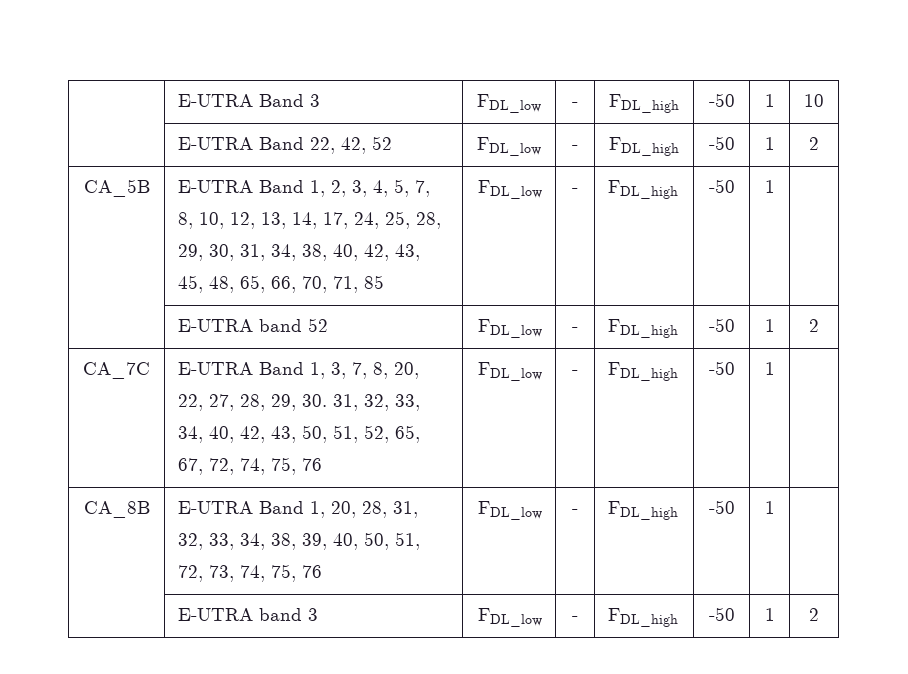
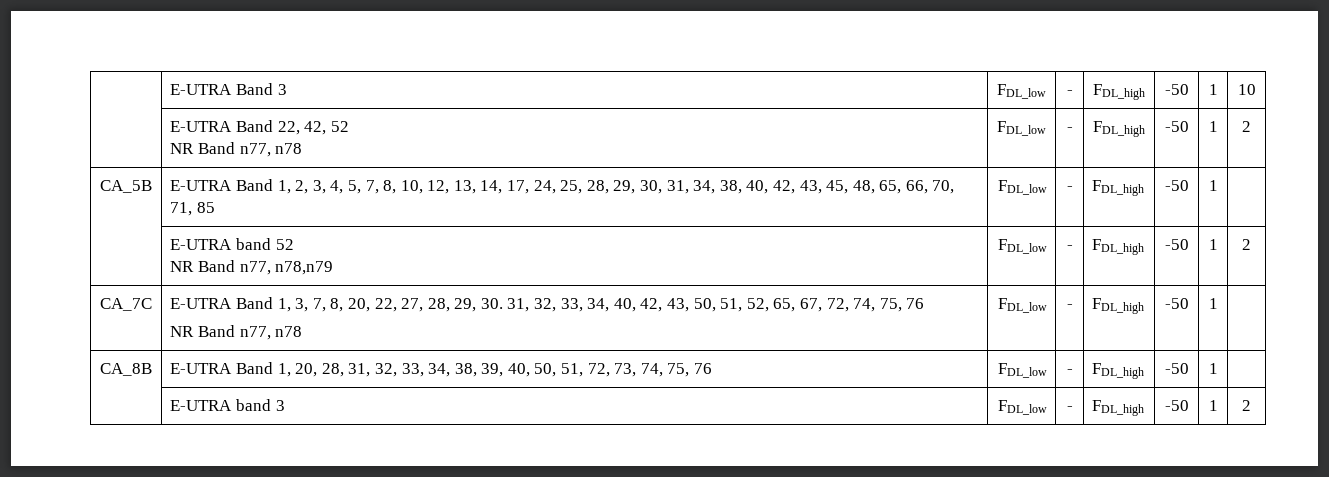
(393, 143) none -> [170,142,303,157] // NR Band n77, n78
(329, 325) none -> [170,260,334,275] // NR Band n77, n78,n79
(323, 464) none -> [170,325,303,340] // NR Band n77, n78

